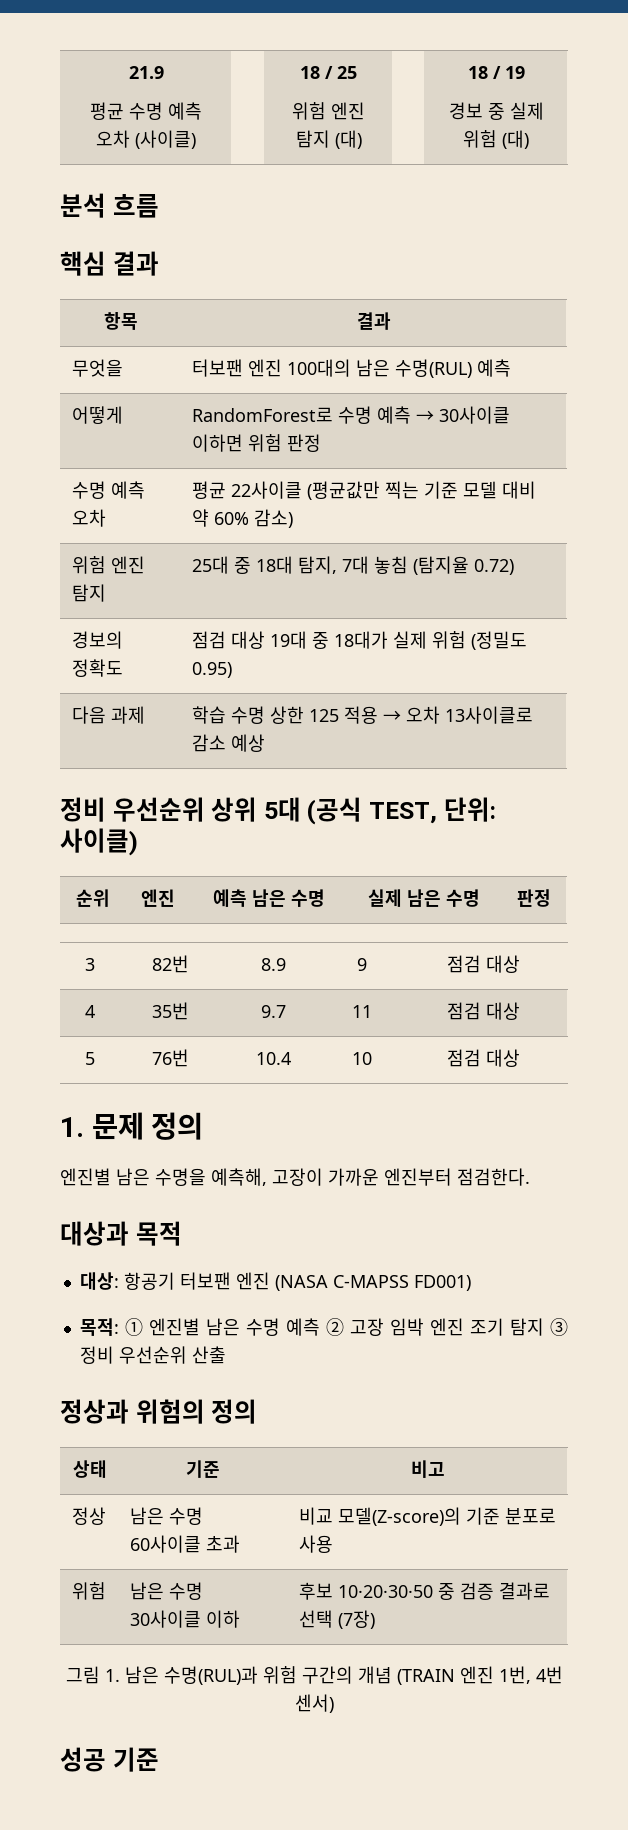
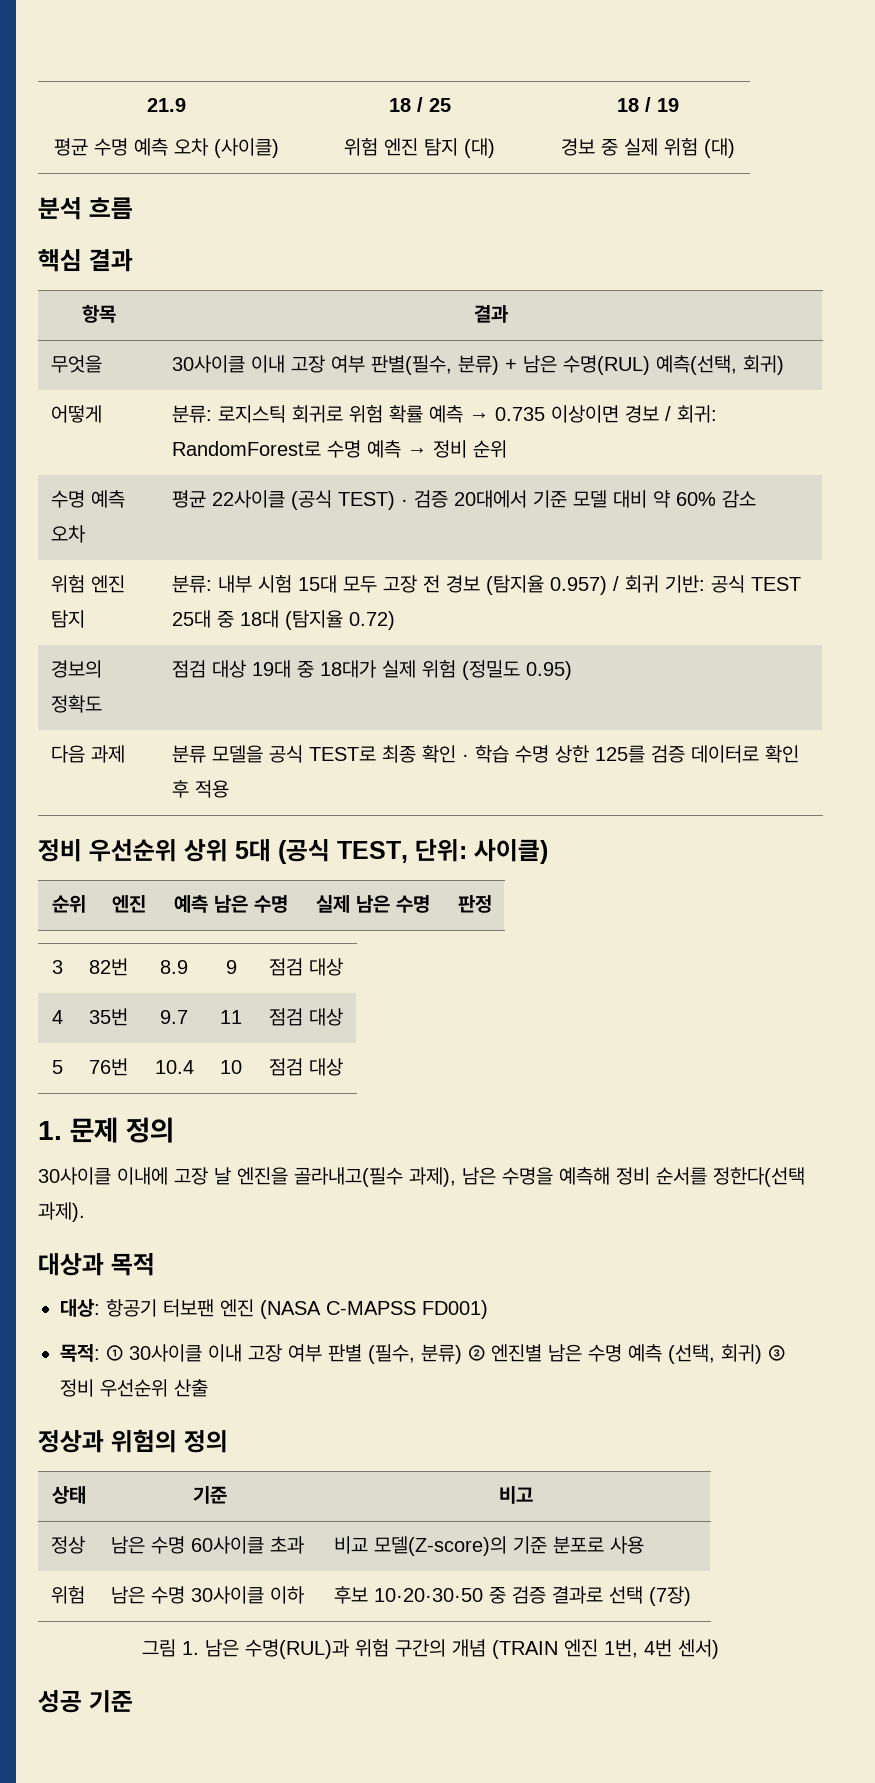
[191,359,511,378] [71,406,123,424] [191,406,510,424] [191,434,321,452] 터보팬 엔진 100대의 남은 수명(RUL) 예측 // 어떻게 | RandomForest로 수명 예측 → 30사이클 이하면 위험 판정 -> [171,355,784,375] [50,405,102,423] [171,405,717,423] [171,440,507,458] 30사이클 이내 고장 여부 판별(필수, 분류) + 남은 수명(RUL) 예측(선택, 회귀) // 어떻게 | 분류: 로지스틱 회귀로 위험 확률 예측 → 0.735 이상이면 경보 / 회귀: RandomForest로 수명 예측 → 정비 순위
[306,481,419,500] (평균값만 찍는 -> [290,490,527,510] (공식 TEST) · 검증 20대에서
[253,509,293,528] 감소) -> [721,490,756,508] 감소
[191,556,408,574] 25대 중 18대 탐지, 7대 놓침 -> [171,575,801,595] [171,610,279,628] 분류: 내부 시험 15대 모두 고장 전 경보 (탐지율 0.957) / 회귀 기반: 공식 TEST 25대 중 18대
[191,706,533,724] [191,734,265,752] 학습 수명 상한 125 적용 → 오차 13사이클로 감소 예상 -> [171,745,799,763] [171,780,229,798] 분류 모델을 공식 TEST로 최종 확인 · 학습 수명 상한 125를 검증 데이터로 확인 후 적용
[60,1168,530,1186] 엔진별 남은 수명을 예측해, 고장이 가까운 엔진부터 점검한다. -> [38,1167,805,1187] [38,1202,85,1222] 30사이클 이내에 고장 날 엔진을 골라내고(필수 과제), 남은 수명을 예측해 정비 순서를 정한다(선택 과제).
[148,1318,544,1336] 엔진별 남은 수명 예측 ② 고장 임박 엔진 조기 탐지 -> [129,1344,762,1364] 30사이클 이내 고장 여부 판별 (필수, 분류) ② 엔진별 남은 수명 예측 (선택, 회귀)

